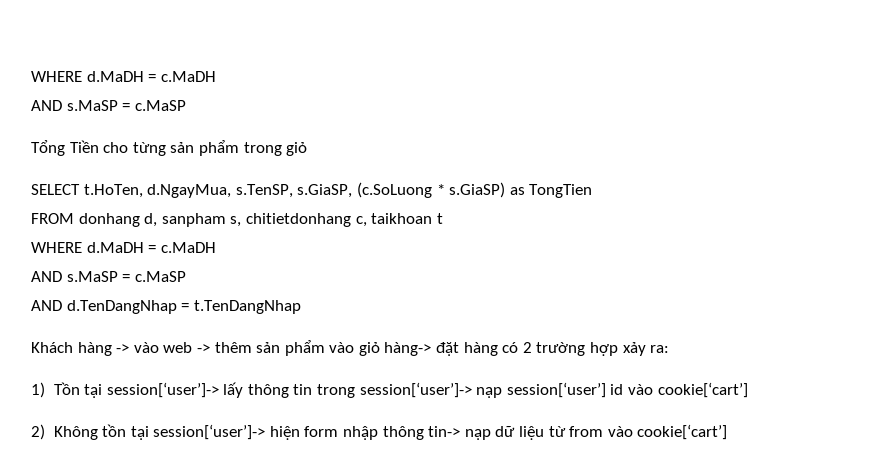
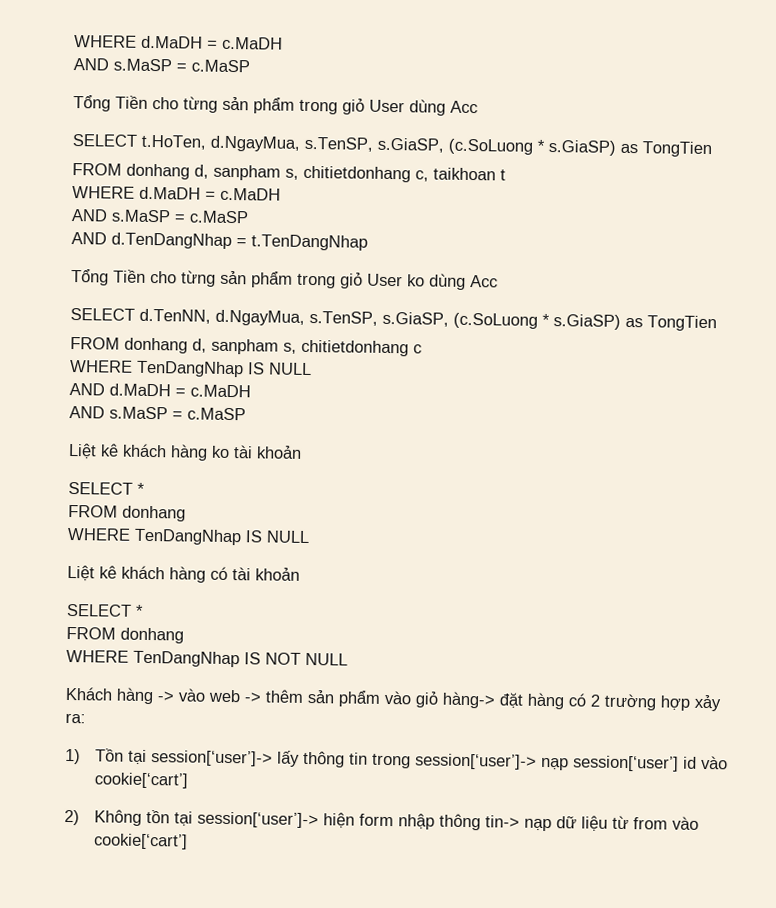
(308, 149) none -> [369,99,478,116] User dùng Acc
(301, 307) none -> [71,269,498,290] [70,308,717,332] [70,337,422,357] [70,359,312,378] [69,382,251,398] [69,405,246,421] [68,442,302,461] [68,481,145,495] [68,504,186,522] [67,527,310,546] [67,564,300,583] [66,603,144,617] [66,626,184,644] [66,649,348,668] // Tổng Tiền cho từng sản phẩm trong giỏ User ko dùng Acc // SELECT d.TenNN, d.NgayMua, s.TenSP, s.GiaSP, (c.SoLuong * s.GiaSP) as TongTien // FROM donhang d, sanpham s, chitietdonhang c // WHERE TenDangNhap IS NULL // AND d.MaDH = c.MaDH // AND s.MaSP = c.MaSP // Liệt kê khách hàng ko tài khoản // SELECT * // FROM donhang // WHERE TenDangNhap IS NULL // Liệt kê khách hàng có tài khoản // SELECT * // FROM donhang // WHERE TenDangNhap IS NOT NULL

